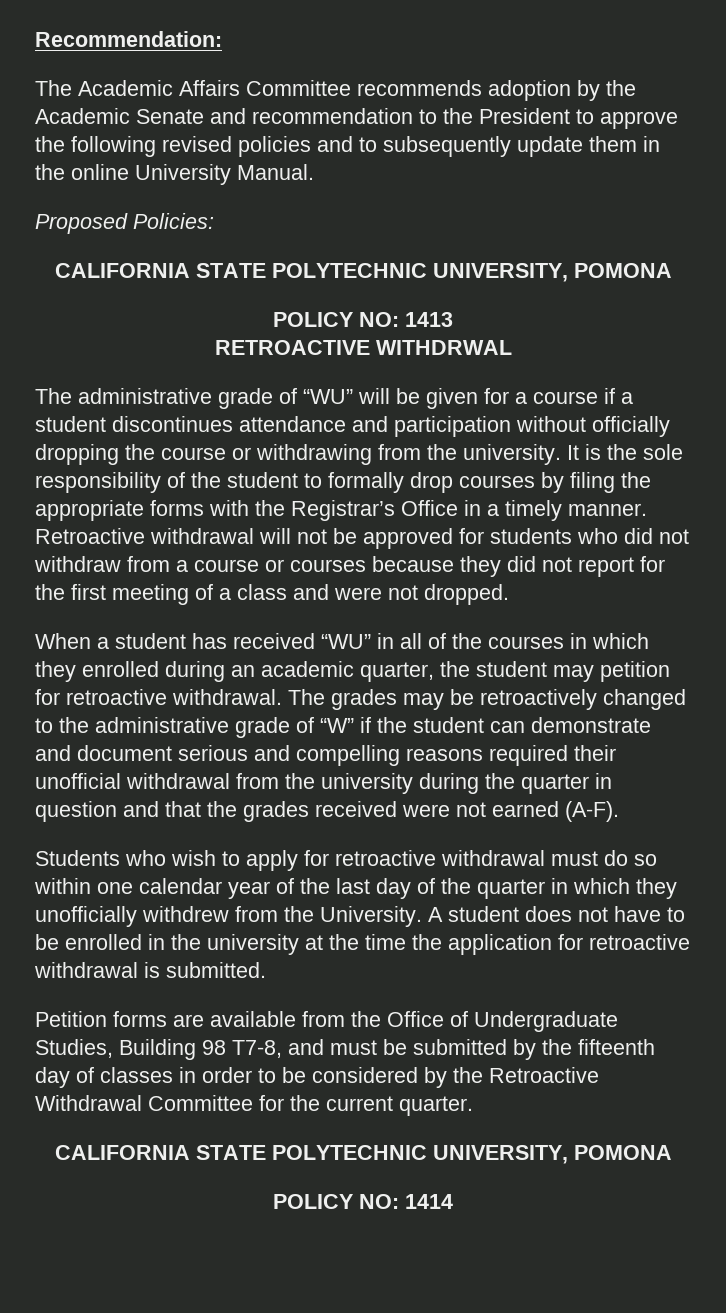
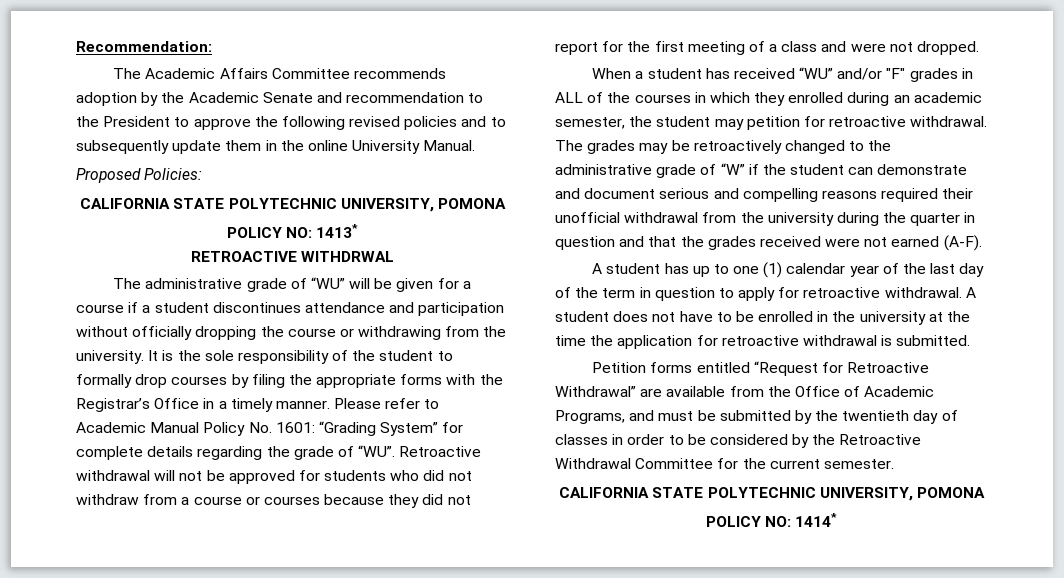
[405,312,453,327] 1413 -> [316,224,359,238] 1413*
(647, 509) none -> [334,398,440,409] [76,421,464,436] [76,445,396,460] Please refer to Academic Manual Policy No. 1601: “Grading System” for complete details regarding the grade of “WU”.
[377,633,422,649] in all -> [837,68,973,82] [555,92,583,103] and/or "F" grades in ALL
[360,662,434,682] quarter, -> [555,117,625,129] semester,
[35,850,657,871] [34,878,133,894] Students who wish to apply for retroactive withdrawal must do so within one -> [592,262,783,278] A student has up to one (1)
[477,878,677,899] [35,906,422,927] quarter in which they unofficially withdrew from the University. -> [602,287,962,301] term in question to apply for retroactive withdrawal.
(167, 1019) none -> [696,361,930,376] [555,386,636,397] entitled “Request for Retroactive Withdrawal”
[474,1011,618,1032] [35,1039,282,1060] Undergraduate Studies, Building 98 T7-8, -> [864,386,935,397] [555,410,625,424] Academic Programs,
[578,1039,655,1055] fifteenth -> [842,410,910,421] twentieth
[399,1096,473,1116] [54,1145,672,1164] [273,1194,453,1209] quarter. // CALIFORNIA STATE POLYTECHNIC UNIVERSITY, POMONA // POLICY NO: 1414 -> [823,459,894,469] [559,487,985,501] [705,513,838,527] semester. // CALIFORNIA STATE POLYTECHNIC UNIVERSITY, POMONA // POLICY NO: 1414*

